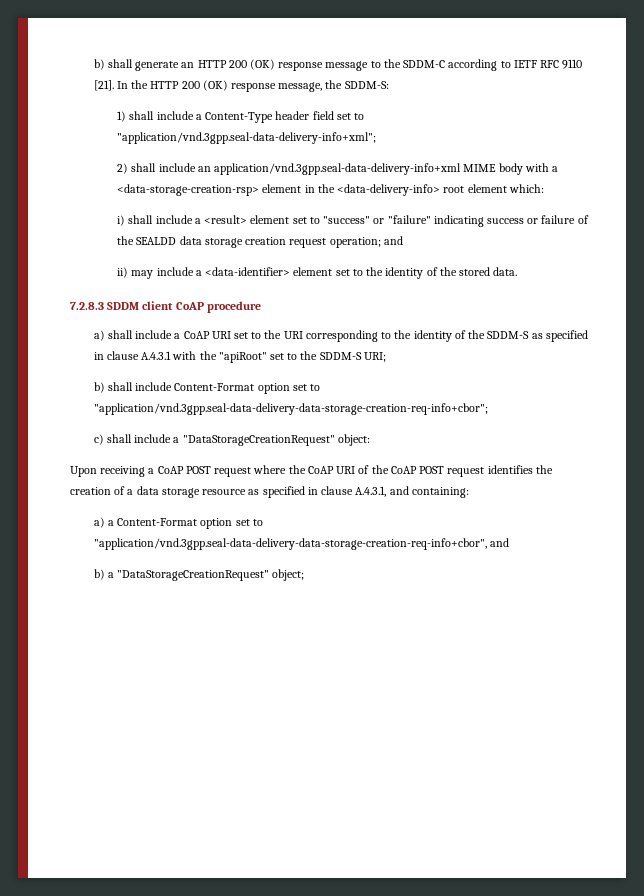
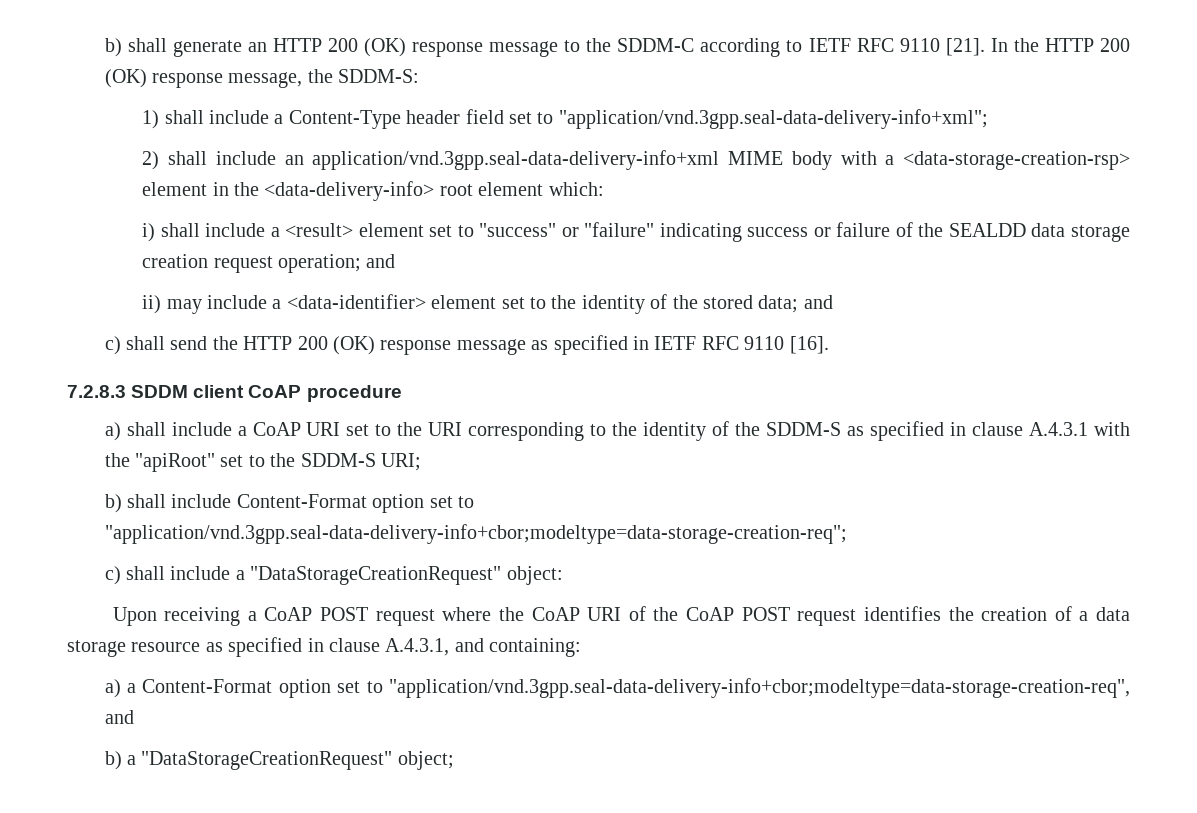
[493,267,518,276] data. -> [758,295,833,313] [104,335,829,355] data; and // c) shall send the HTTP 200 (OK) response message as specified in IETF RFC 9110 [16].
[93,403,488,415] "application/vnd.3gpp.seal-data-delivery-data-storage-creation-req-info+cbor"; -> [104,524,847,544] "application/vnd.3gpp.seal-data-delivery-info+cbor;modeltype=data-storage-creation-req";
[93,538,487,550] "application/vnd.3gpp.seal-data-delivery-data-storage-creation-req-info+cbor", -> [388,678,1130,698] "application/vnd.3gpp.seal-data-delivery-info+cbor;modeltype=data-storage-creation-req",

